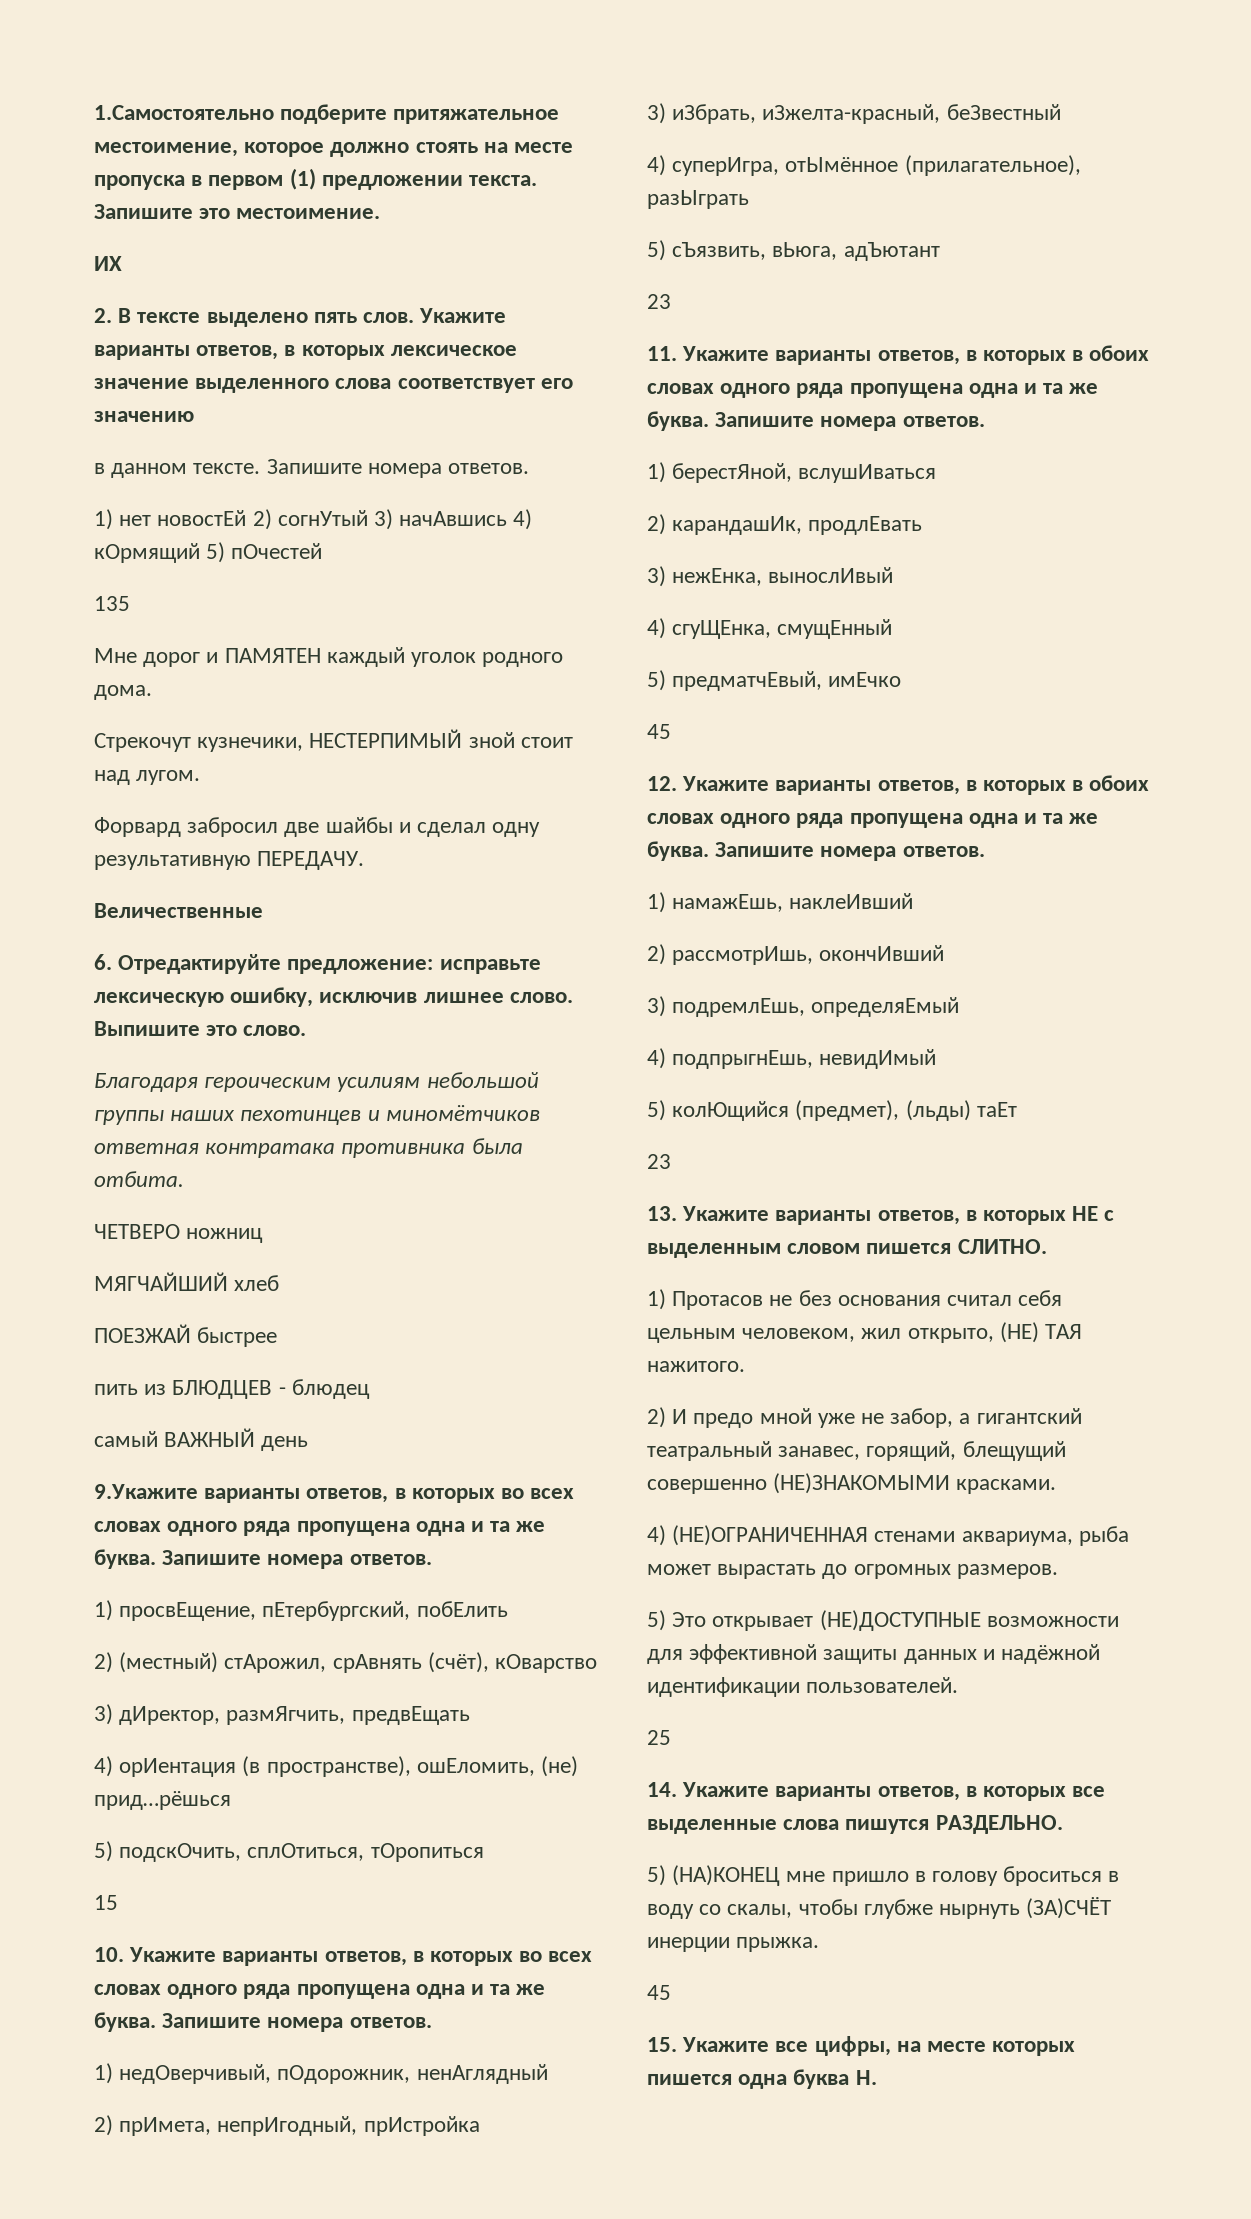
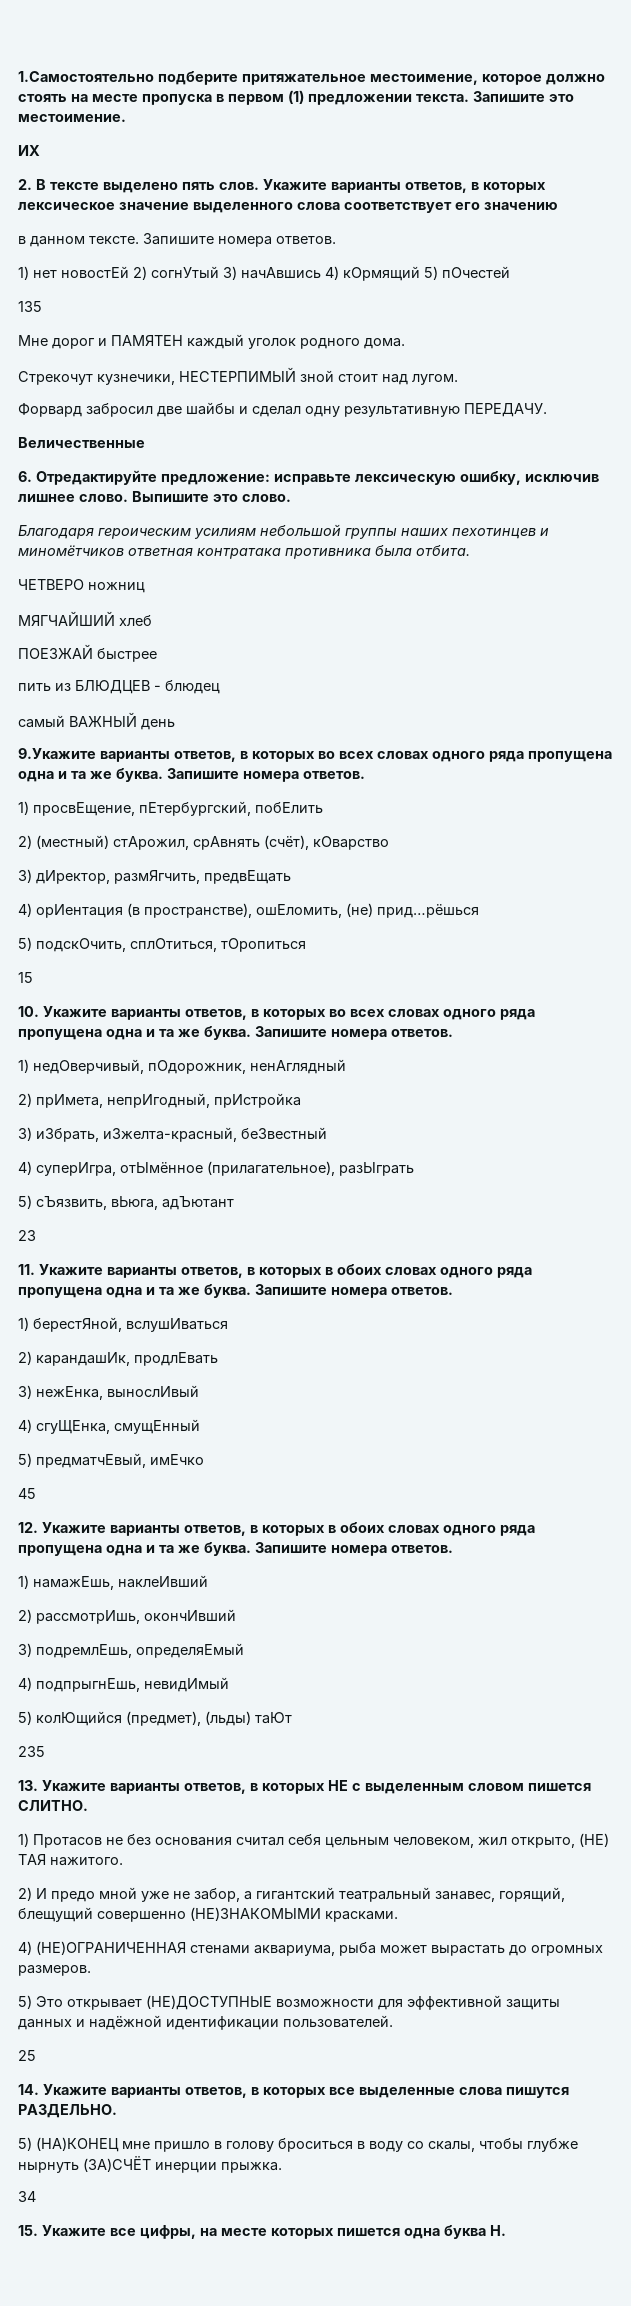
[976,1102,1017,1117] [647,1154,671,1169] таЕт // 23 -> [255,1712,292,1724] [18,1746,45,1757] таЮт // 235
[647,1985,671,2000] 45 -> [18,2191,36,2202] 34

